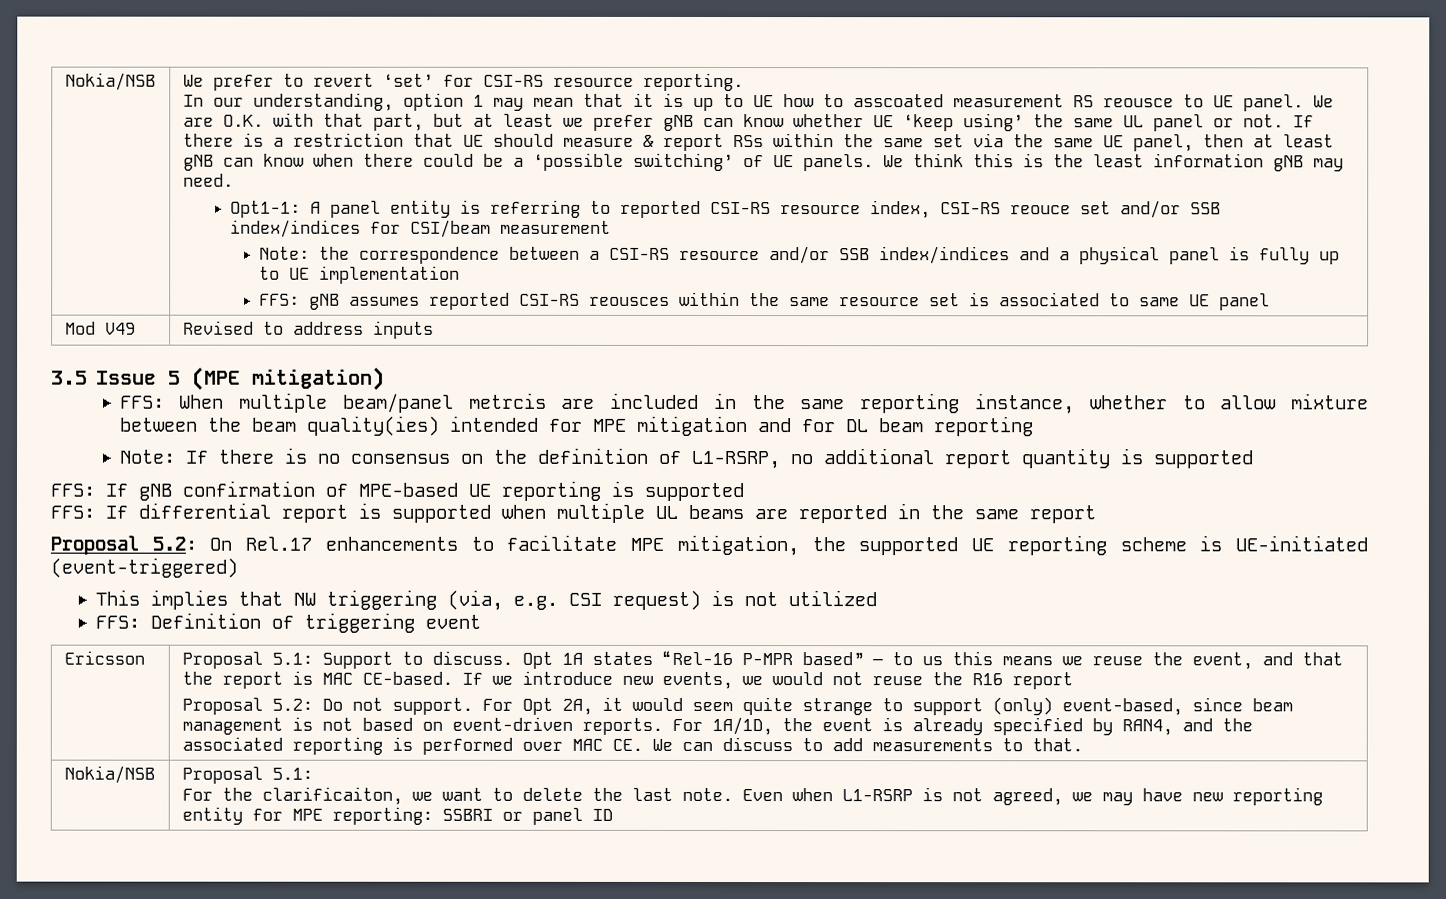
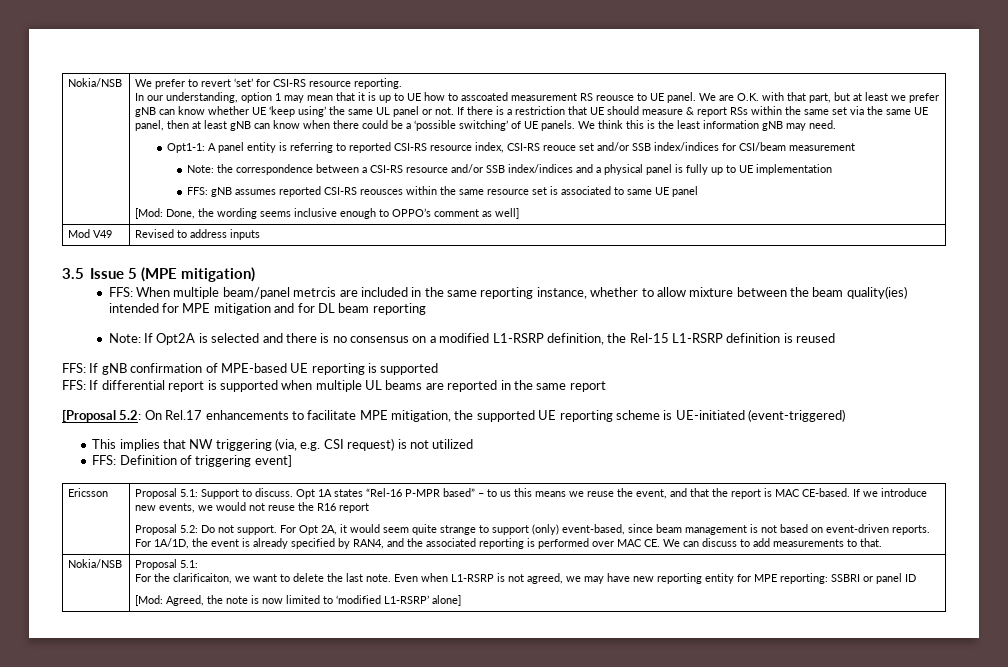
(1270, 302) none -> [135,208,520,219] // [Mod: Done, the wording seems inclusive enough to OPPO’s comment as well]
(208, 457) none -> [156,333,283,345] Opt2A is selected and
[492,447,1253,470] the definition of L1-RSRP, no additional report quantity is supported -> [429,333,836,345] a modified L1-RSRP definition, the Rel-15 L1-RSRP definition is reused
[50,535,139,555] Proposal -> [62,410,116,422] [Proposal
[424,614,481,629] event -> [254,455,292,467] event]
(613, 814) none -> [135,595,462,606] // [Mod: Agreed, the note is now limited to ‘modified L1-RSRP’ alone]

